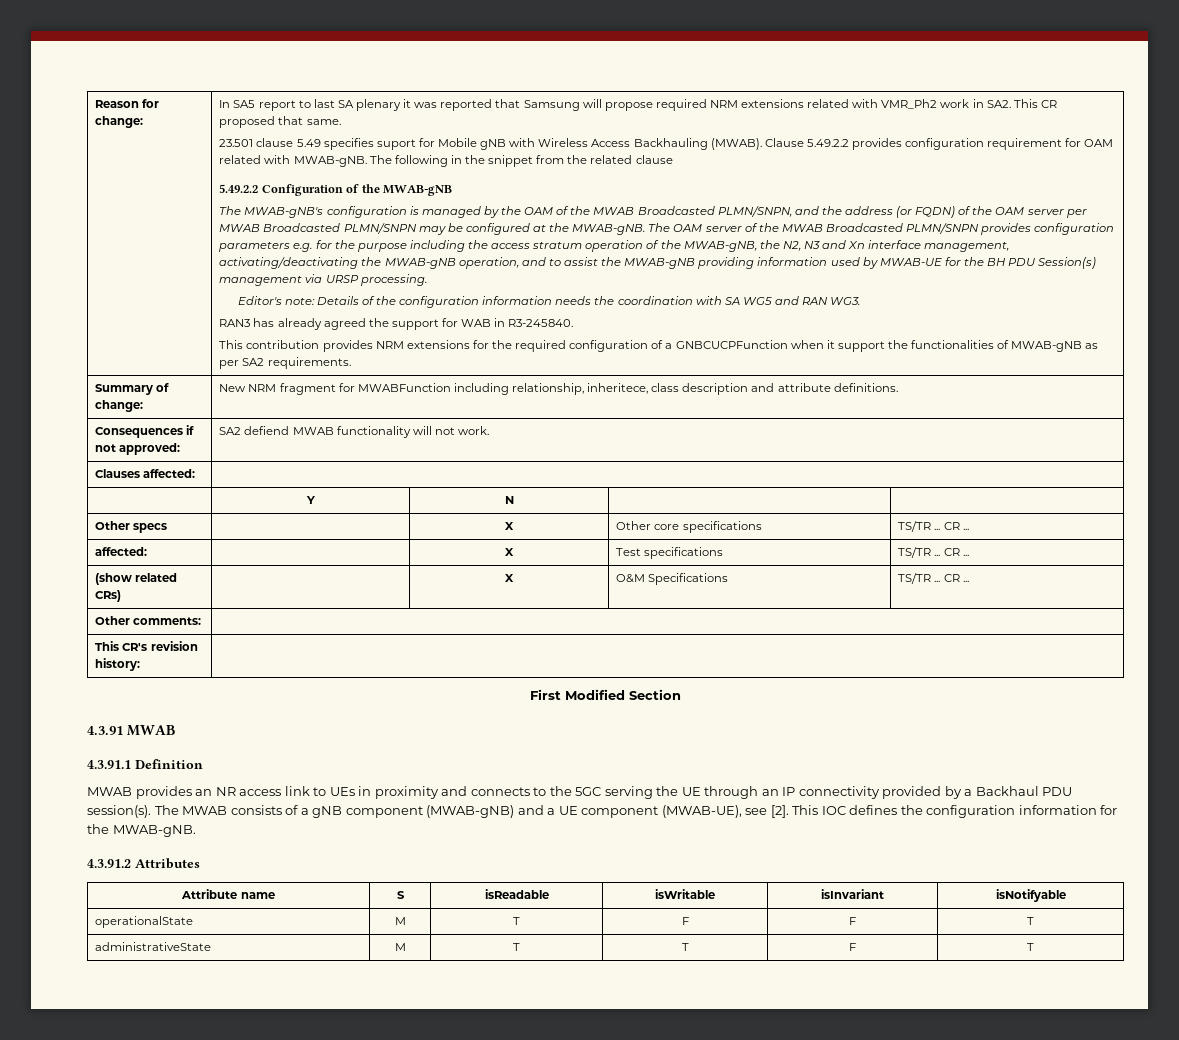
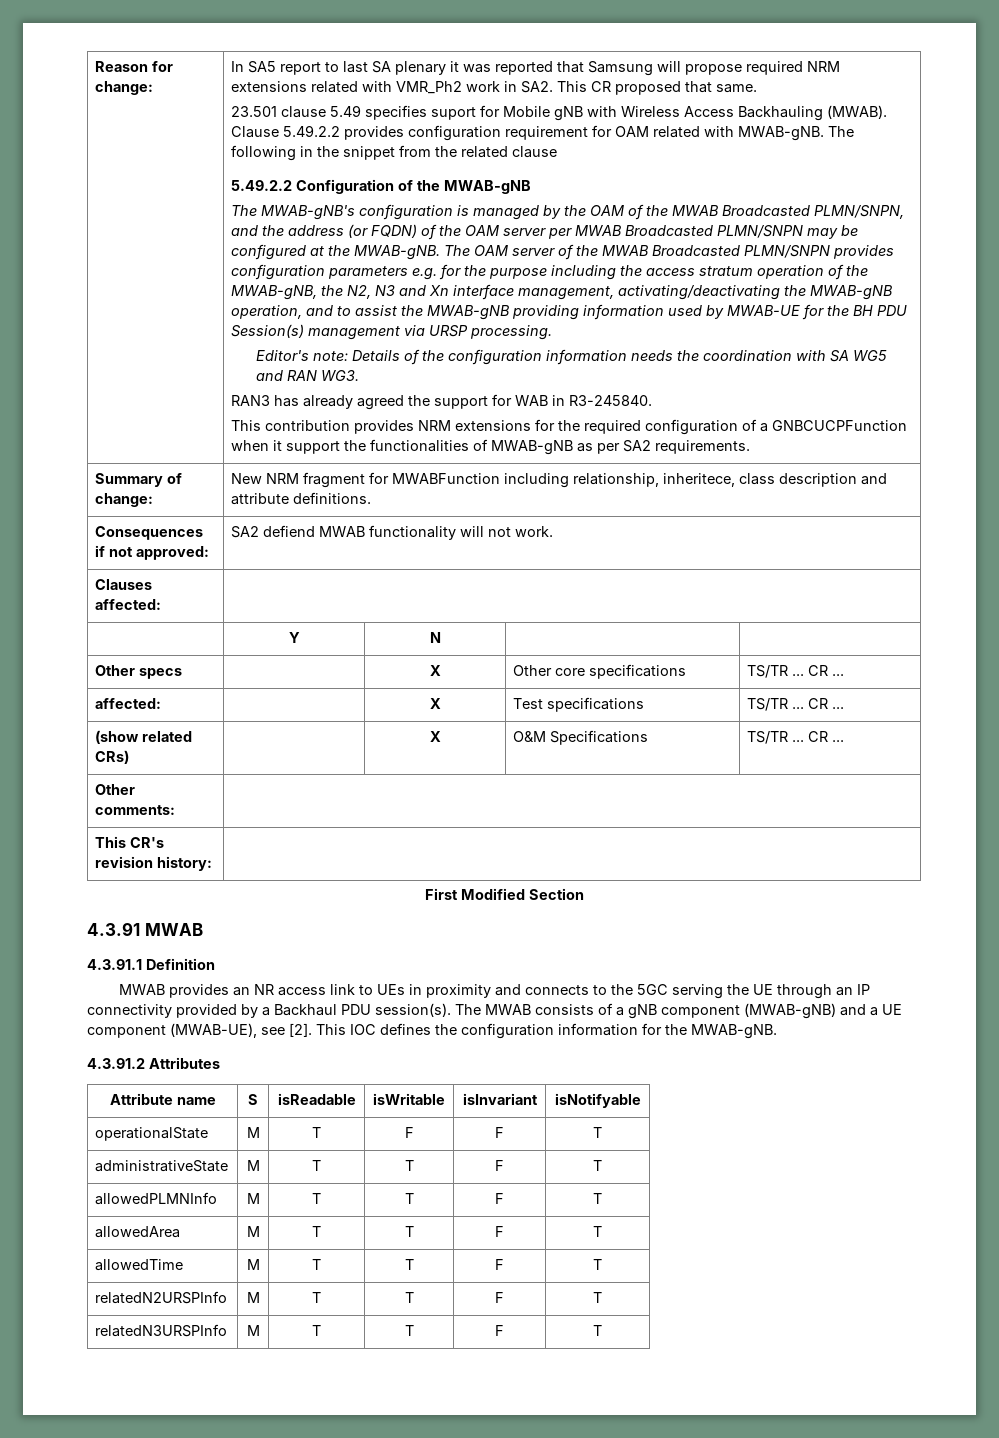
(1034, 947) none -> [95,1192,218,1205] [246,1193,260,1204] [312,1193,321,1204] [404,1193,414,1204] [495,1193,504,1204] [593,1193,602,1204] [95,1226,181,1238] [246,1226,260,1237] [312,1226,321,1237] [404,1226,414,1237] [495,1226,504,1237] [593,1226,602,1237] [95,1259,184,1271] [246,1259,260,1270] [312,1259,321,1270] [404,1259,414,1270] [495,1259,504,1270] [593,1259,602,1270] [95,1291,228,1304] [246,1292,260,1303] [312,1292,321,1303] [404,1292,414,1303] [495,1292,504,1303] [593,1292,602,1303] [95,1324,228,1337] [246,1325,260,1336] [312,1325,321,1336] [404,1325,414,1336] [495,1325,504,1336] [593,1325,602,1336] // allowedPLMNInfo | M | T | T | F | T // allowedArea | M | T | T | F | T // allowedTime | M | T | T | F | T // relatedN2URSPInfo | M | T | T | F | T // relatedN3URSPInfo | M | T | T | F | T

